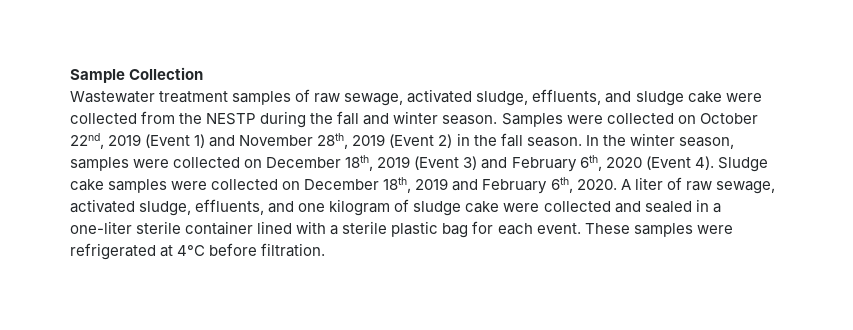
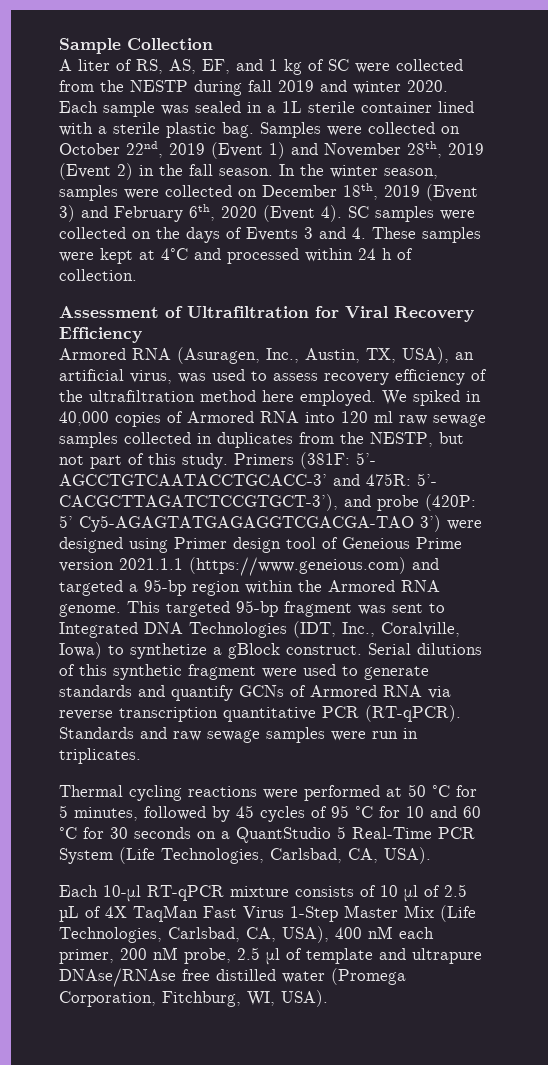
[70,89,722,106] Wastewater treatment samples of raw sewage, activated sludge, effluents, and sludge cake -> [59,59,349,75] A liter of RS, AS, EF, and 1 kg of SC
[310,111,498,125] the fall and winter season. -> [248,80,448,94] [59,101,474,117] [59,122,254,138] fall 2019 and winter 2020. Each sample was sealed in a 1L sterile container lined with a sterile plastic bag.
[717,157,768,172] [70,177,775,194] [70,199,721,216] [70,221,581,238] Sludge cake samples were collected on December 18th, 2019 and February 6th, 2020. A liter of raw sewage, activated sludge, effluents, and one kilogram of sludge cake were collected and sealed in a one-liter sterile container lined with a sterile plastic bag for each event. -> [348,206,475,222] [59,227,366,243] SC samples were collected on the days of Events 3 and 4.
[70,243,156,260] refrigerated -> [100,248,133,264] kept
[209,243,326,257] before filtration. -> [194,248,413,264] [59,269,137,281] [59,306,474,322] [59,327,142,343] [59,347,474,364] [59,369,487,385] [59,390,481,406] [59,411,486,427] [59,432,464,448] [59,452,376,469] [59,473,437,486] [59,494,476,511] [59,515,482,532] [59,537,462,553] [59,557,439,576] [59,579,440,596] [59,600,445,617] [59,621,460,638] [59,642,482,659] [59,664,429,680] [59,685,451,701] [59,705,461,722] [59,727,418,743] [59,748,141,764] [59,784,477,801] [59,805,481,822] [59,826,475,843] [59,847,431,864] [59,884,467,902] [59,905,476,922] [59,926,434,943] [59,947,482,965] [59,968,406,987] [59,990,328,1007] and processed within 24 h of collection. // Assessment of Ultrafiltration for Viral Recovery Efficiency // Armored RNA (Asuragen, Inc., Austin, TX, USA), an artificial virus, was used to assess recovery efficiency of the ultrafiltration method here employed. We spiked in 40,000 copies of Armored RNA into 120 ml raw sewage samples collected in duplicates from the NESTP, but not part of this study. Primers (381F: 5’- AGCCTGTCAATACCTGCACC-3’ and 475R: 5’- CACGCTTAGATCTCCGTGCT-3’), and probe (420P: 5’ Cy5-AGAGTATGAGAGGTCGACGA-TAO 3’) were designed using Primer design tool of Geneious Prime version 2021.1.1 (https://www.geneious.com) and targeted a 95-bp region within the Armored RNA genome. This targeted 95-bp fragment was sent to Integrated DNA Technologies (IDT, Inc., Coralville, Iowa) to synthetize a gBlock construct. Serial dilutions of this synthetic fragment were used to generate standards and quantify GCNs of Armored RNA via reverse transcription quantitative PCR (RT-qPCR). Standards and raw sewage samples were run in triplicates. // Thermal cycling reactions were performed at 50 °C for 5 minutes, followed by 45 cycles of 95 °C for 10 and 60 °C for 30 seconds on a QuantStudio 5 Real-Time PCR System (Life Technologies, Carlsbad, CA, USA). // Each 10-μl RT-qPCR mixture consists of 10 μl of 2.5 µL of 4X TaqMan Fast Virus 1-Step Master Mix (Life Technologies, Carlsbad, CA, USA), 400 nM each primer, 200 nM probe, 2.5 μl of template and ultrapure DNAse/RNAse free distilled water (Promega Corporation, Fitchburg, WI, USA).

